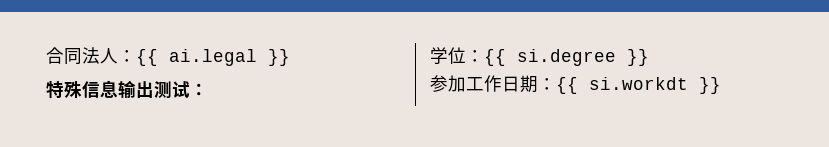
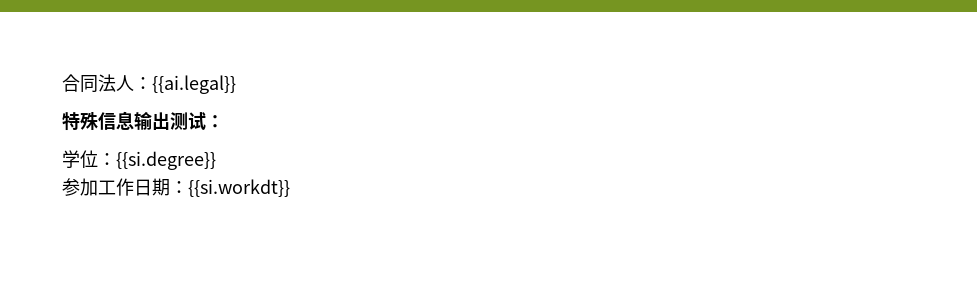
[136,49,290,66] {{ ai.legal }} -> [152,75,236,94] {{ai.legal}}
[484,49,649,66] {{ si.degree }} -> [116,151,216,170] {{si.degree}}
[556,77,721,94] {{ si.workdt }} -> [188,179,290,197] {{si.workdt}}

